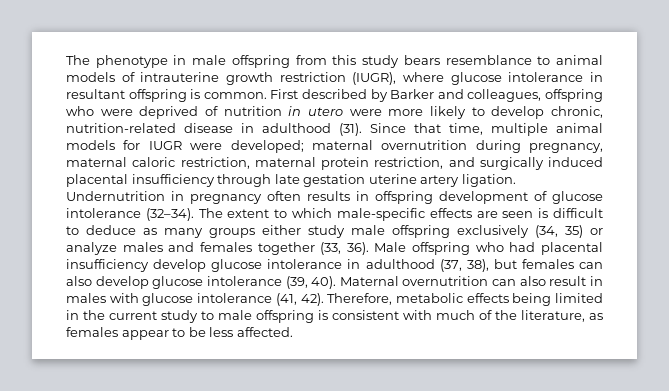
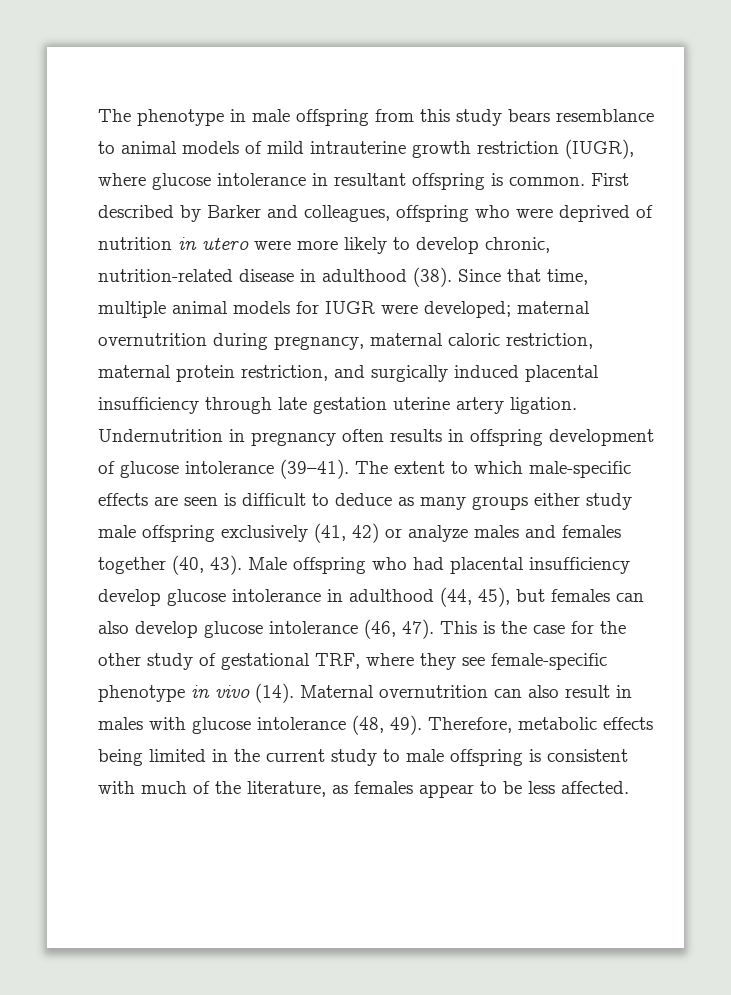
(135, 77) none -> [267,141,304,154] mild
[339,123,362,136] (31). -> [413,267,452,287] (38).
[145,208,194,221] (32–34). -> [280,459,349,479] (39–41).
[535,225,583,238] (34, 35) -> [314,523,379,543] (41, 42)
[320,242,369,255] (33, 36). -> [172,555,242,575] (40, 43).
[439,259,489,272] (37, 38), -> [440,587,510,607] (44, 45),
[285,276,337,289] (39, 40). -> [364,619,626,639] [98,653,607,670] [98,683,294,703] (46, 47). This is the case for the other study of gestational TRF, where they see female-specific phenotype in vivo (14).
[275,293,324,306] (41, 42). -> [352,715,422,735] (48, 49).

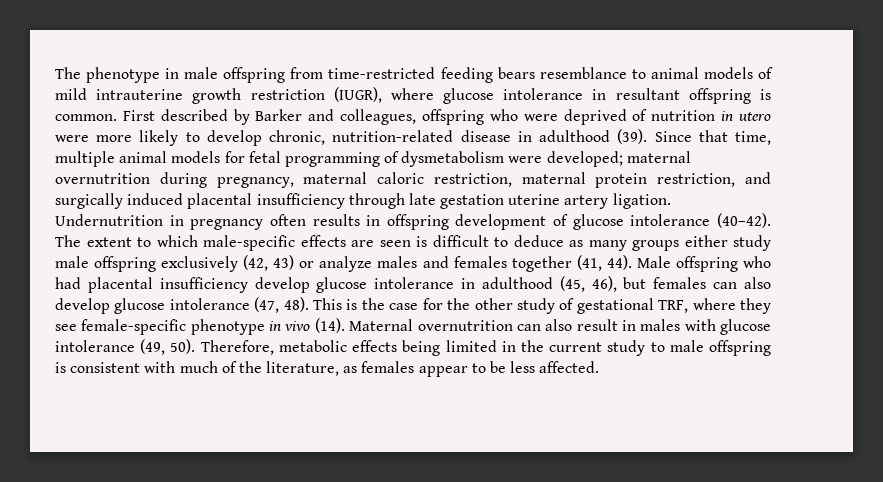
[420,109,502,126] this study -> [328,67,493,83] time-restricted feeding
[413,267,452,287] (38). -> [617,129,648,144] (39).
[325,301,375,314] IUGR -> [248,151,505,167] fetal programming of dysmetabolism
[280,459,349,479] (39–41). -> [716,213,771,228] (40–42).
[314,523,379,543] (41, 42) -> [243,255,295,271] (42, 43)
[172,555,242,575] (40, 43). -> [576,255,632,271] (41, 44).
[440,587,510,607] (44, 45), -> [559,276,617,292] (45, 46),
[364,619,434,639] (46, 47). -> [254,297,309,313] (47, 48).
[352,715,422,735] (48, 49). -> [140,339,196,355] (49, 50).

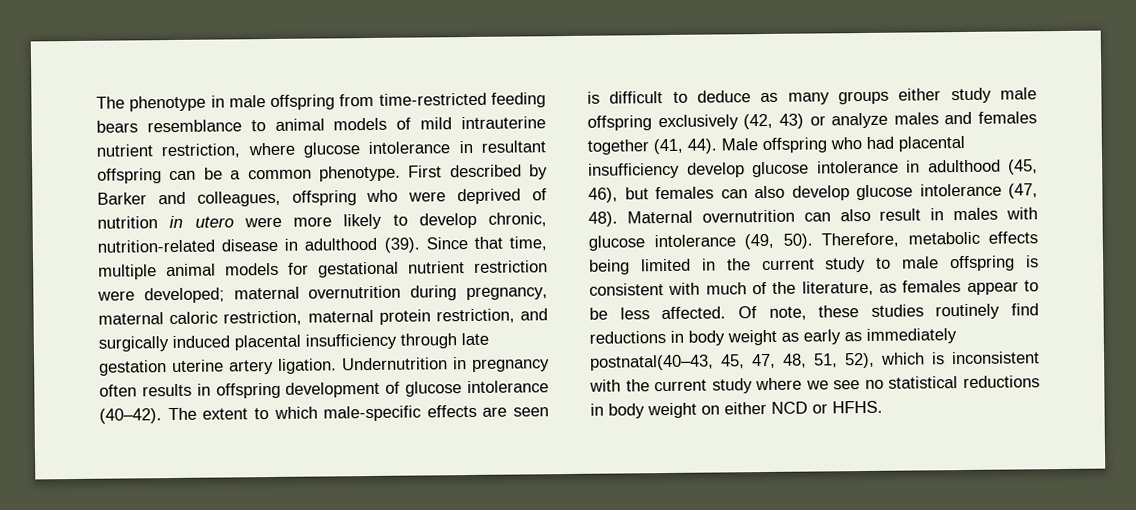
[192,87,382,104] growth restriction (IUGR), -> [96,143,241,159] nutrient restriction,
[759,89,771,100] [55,114,117,121] is common. -> [169,165,401,182] can be a common phenotype.
[248,151,505,167] fetal programming of dysmetabolism -> [318,260,548,278] gestational nutrient restriction
[313,298,771,314] [55,318,345,335] This is the case for the other study of gestational TRF, where they see female-specific phenotype in vivo (14). -> (618, 219) none
(600, 367) none -> [737,303,1039,320] [589,328,957,346] [590,351,1040,371] [589,375,1040,394] [590,400,883,419] Of note, these studies routinely find reductions in body weight as early as immediately postnatal(40–43, 45, 47, 48, 51, 52), which is inconsistent with the current study where we see no statistical reductions in body weight on either NCD or HFHS.

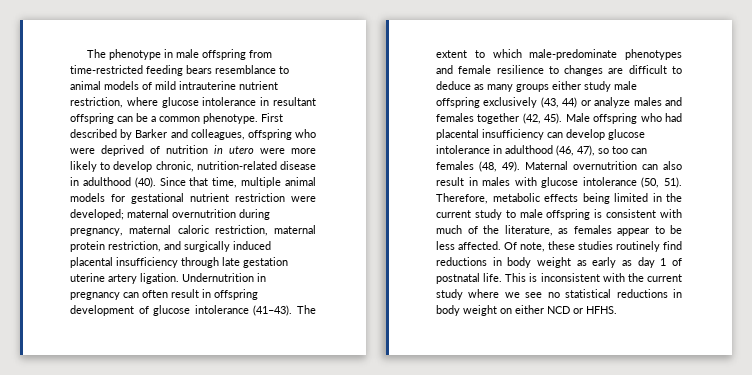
[383,237,420,253] (39). -> [134,177,156,188] (40).
[99,383,192,397] often results -> [123,289,199,298] can often result
[99,408,162,424] (40–42). -> [253,305,293,316] (41–43).
[323,404,549,422] [587,91,600,104] male-specific effects are seen is -> [529,49,682,60] [436,65,624,76] male-predominate phenotypes and female resilience to changes are
[743,113,804,130] (42, 43) -> [540,97,578,108] (43, 44)
[653,138,717,155] (41, 44). -> [522,113,563,124] (42, 45).
(680, 170) none -> [547,132,563,138] can
[1008,159,1038,175] [588,183,1038,203] [588,211,618,227] (45, 46), but females can also develop glucose intolerance (47, 48). -> [556,145,647,156] [436,161,520,172] (46, 47), so too can females (48, 49).
[744,233,813,250] (49, 50). -> [641,177,682,188] (50, 51).
[866,328,957,344] [590,352,925,371] immediately postnatal(40–43, 45, 47, 48, 51, 52), which -> [637,257,682,268] [436,273,527,284] day 1 of postnatal life. This

